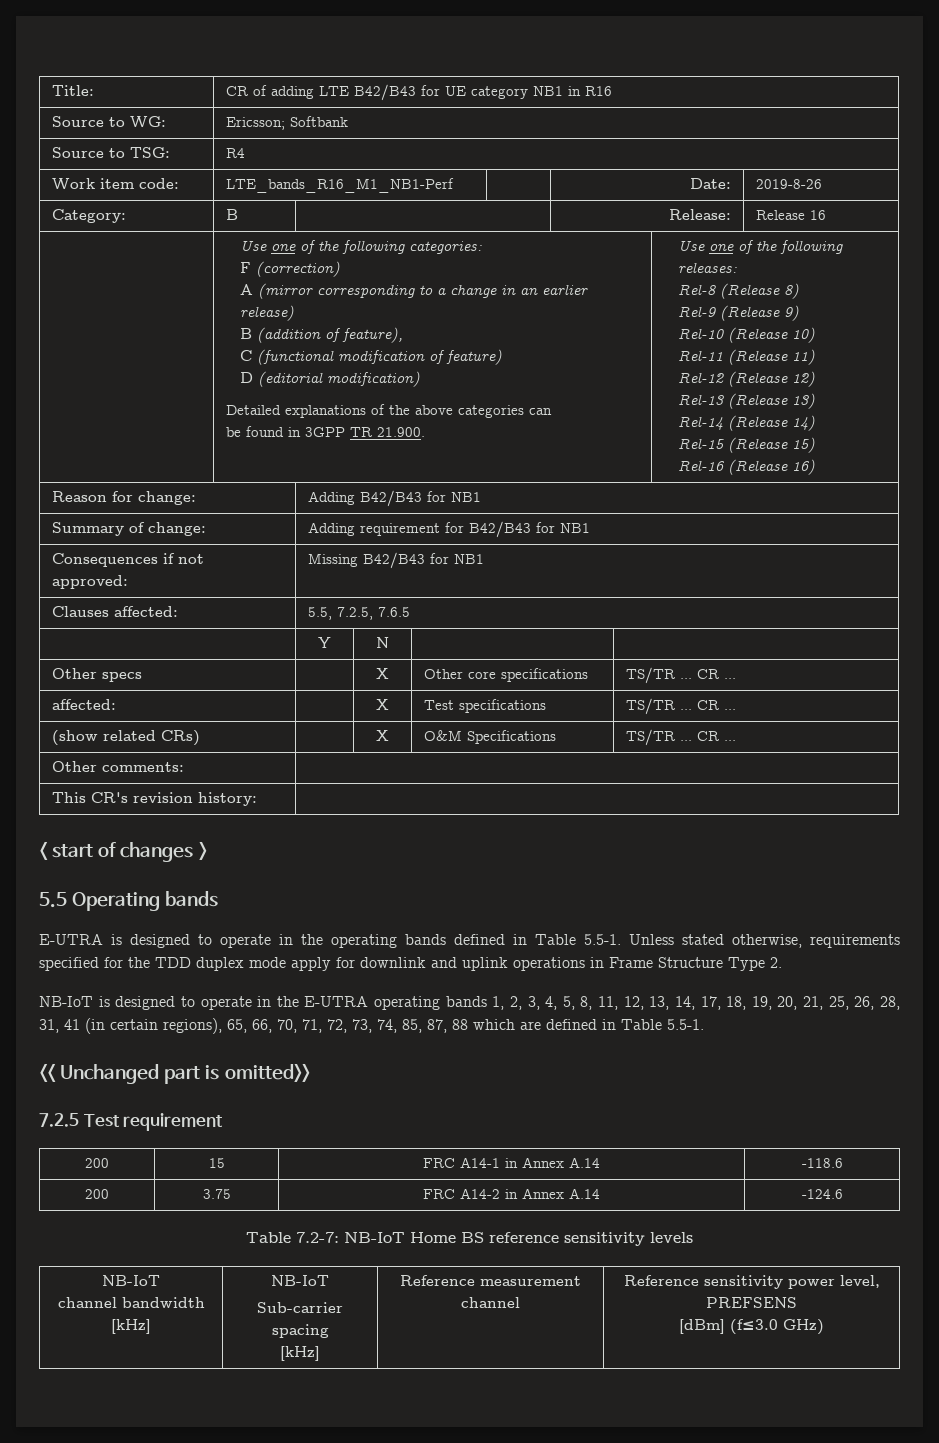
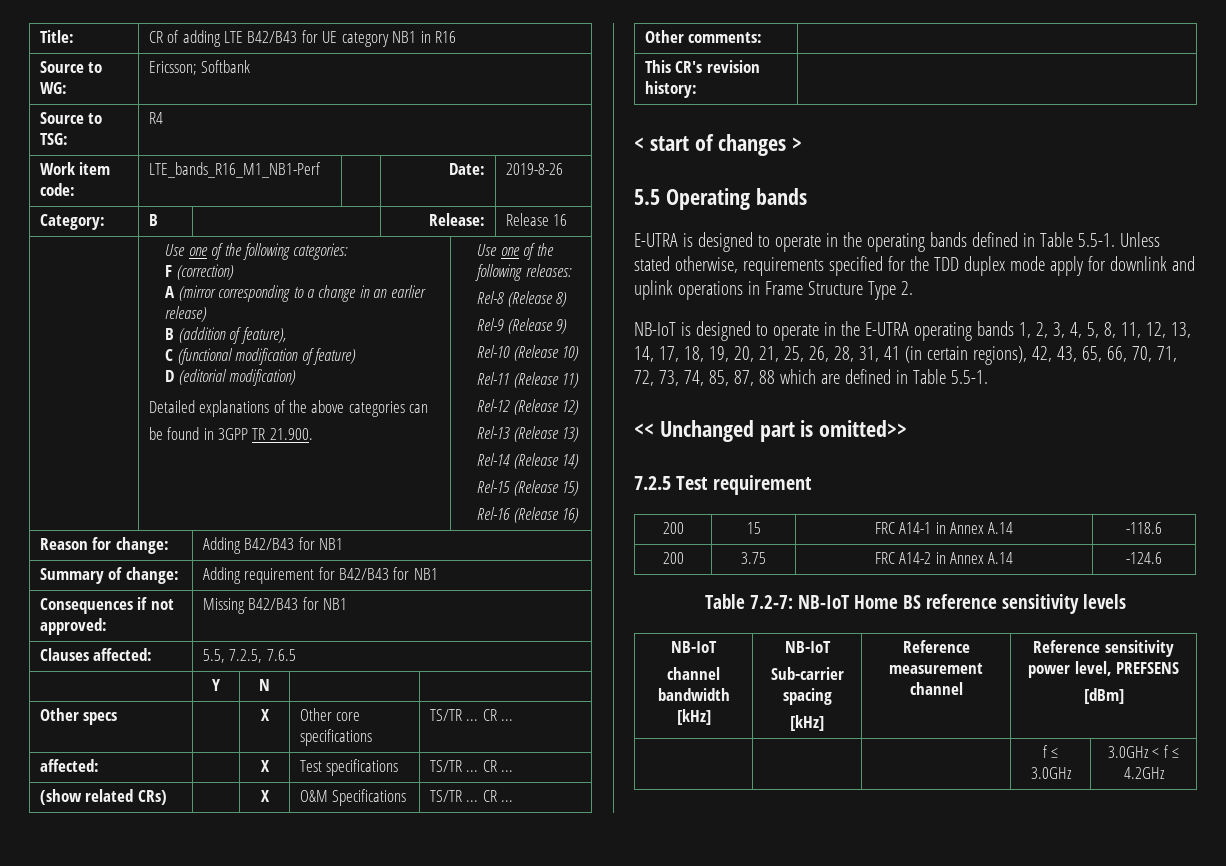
(222, 1026) none -> [1031,346,1077,362] 42, 43,
[730,1319,824,1335] (f≤3.0 GHz) -> [1042,745,1059,758] [1030,767,1072,779] [1107,745,1180,758] [1123,767,1165,779] // | | | f ≤ 3.0GHz | 3.0GHz < f ≤ 4.2GHz

